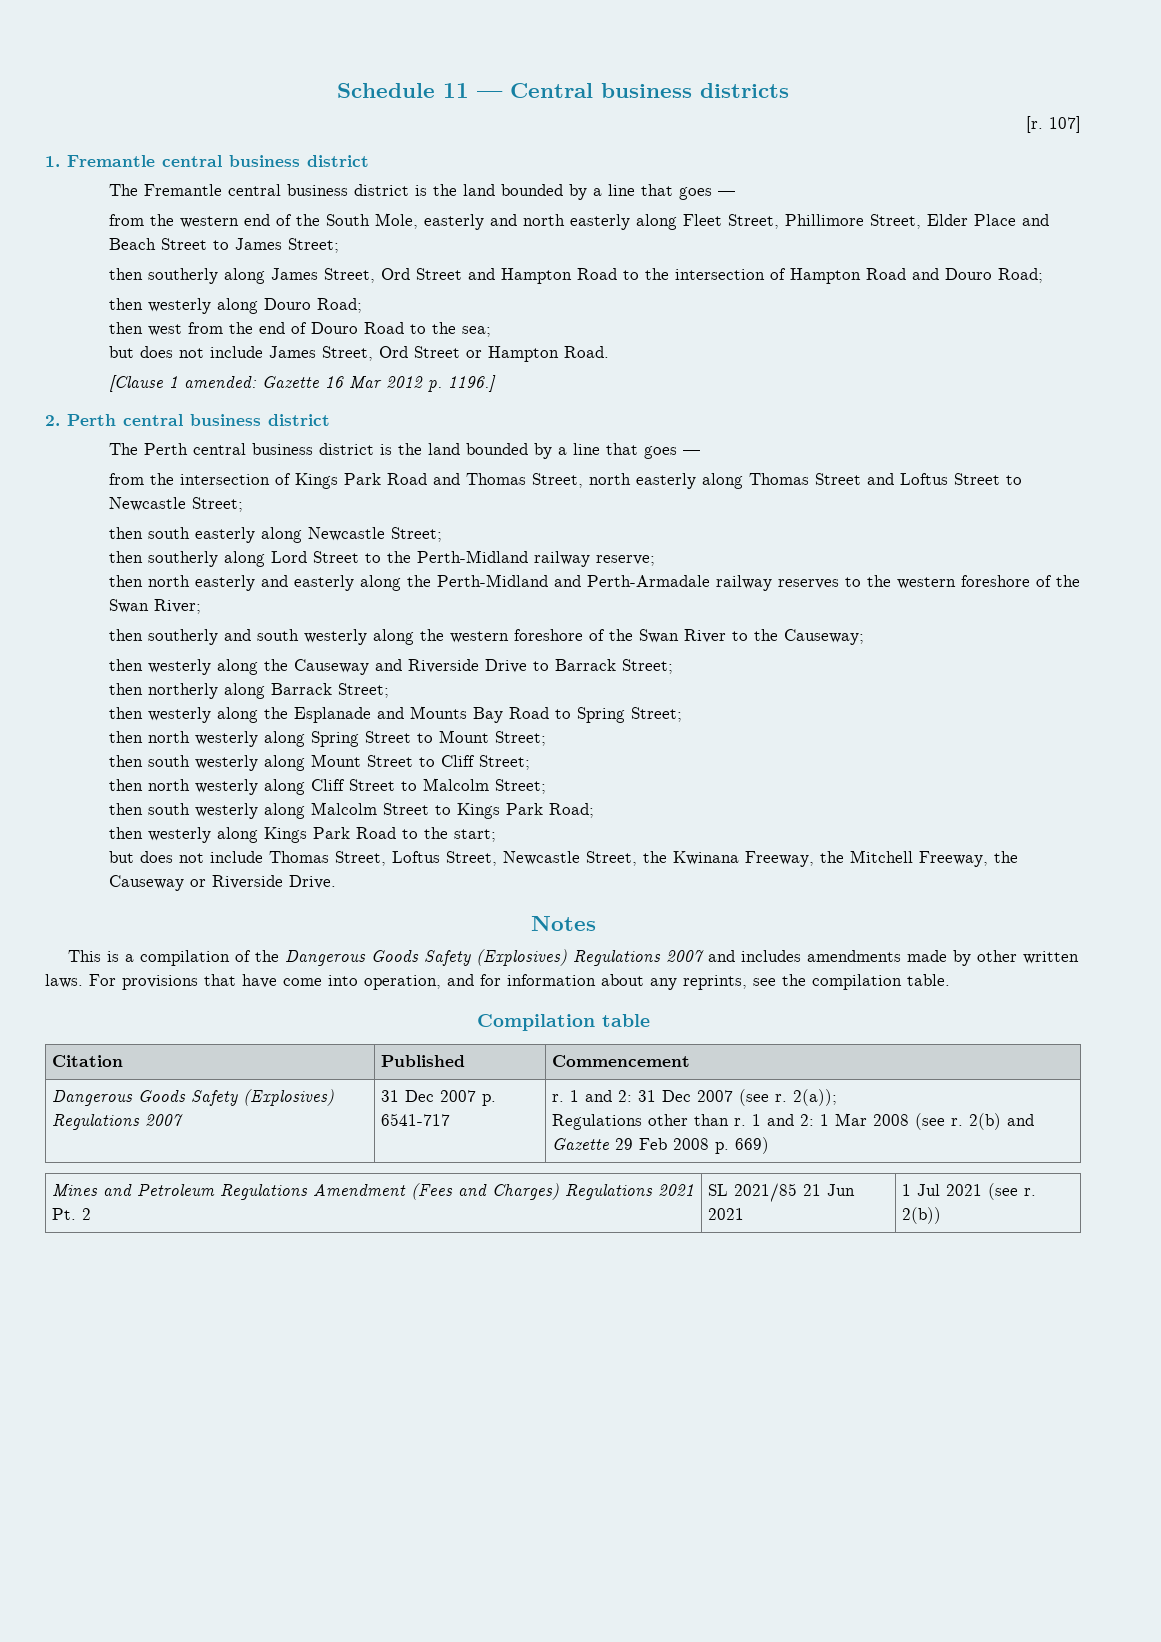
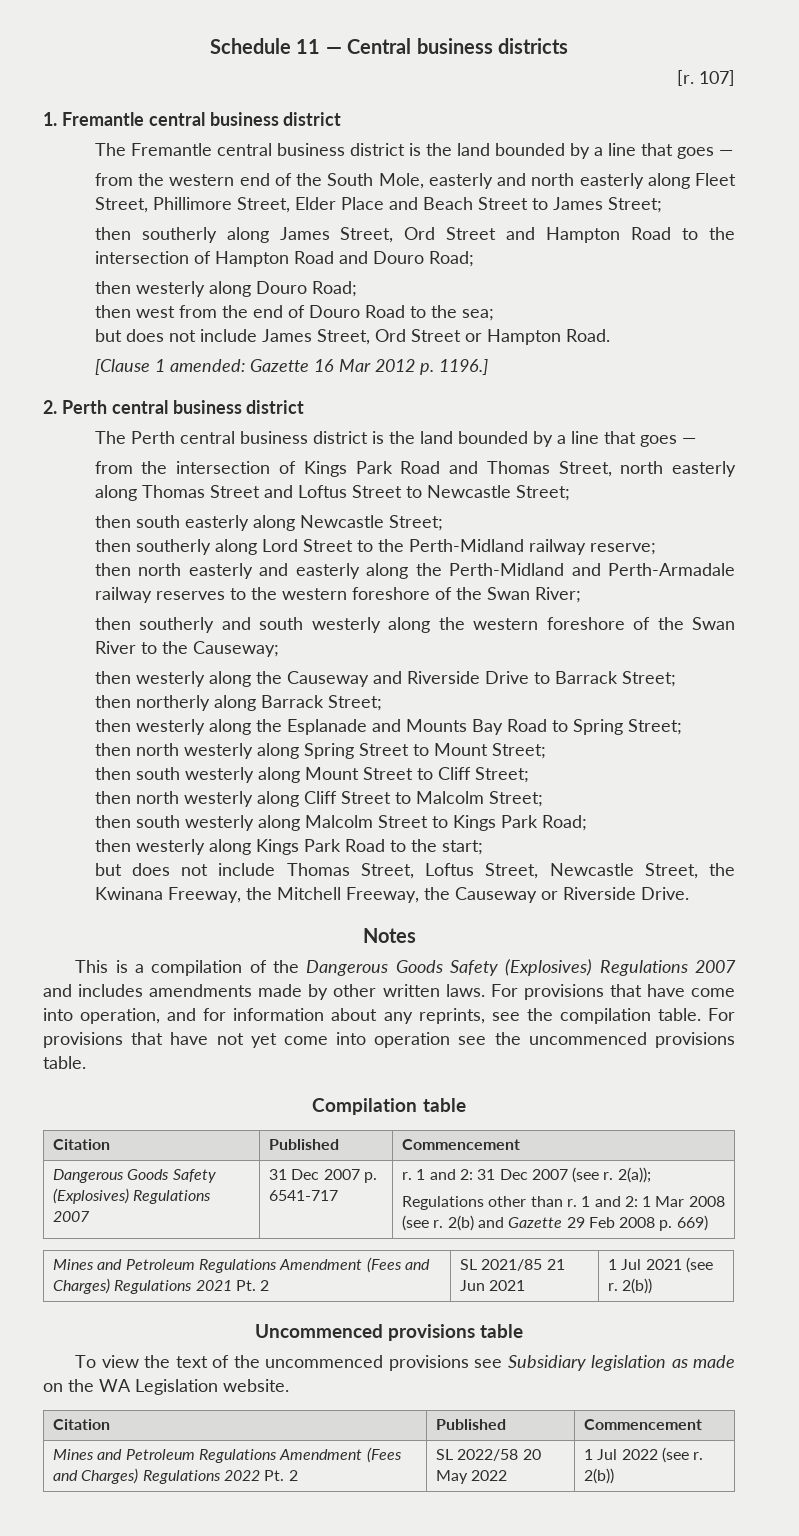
(950, 980) none -> [708,1008,735,1021] [43,1032,735,1048] [43,1056,86,1069] For provisions that have not yet come into operation see the uncommenced provisions table.
(942, 1215) none -> [254,1324,524,1341] [75,1355,735,1371] [43,1379,289,1395] [52,1419,110,1430] [435,1419,506,1430] [583,1419,702,1430] [52,1447,402,1463] [52,1468,298,1484] [435,1449,541,1461] [435,1470,508,1484] [583,1447,704,1463] [583,1468,614,1484] // Uncommenced provisions table // To view the text of the uncommenced provisions see Subsidiary legislation as made on the WA Legislation website. // Citation | Published | Commencement // Mines and Petroleum Regulations Amendment (Fees and Charges) Regulations 2022 Pt. 2 | SL 2022/58 20 May 2022 | 1 Jul 2022 (see r. 2(b))

